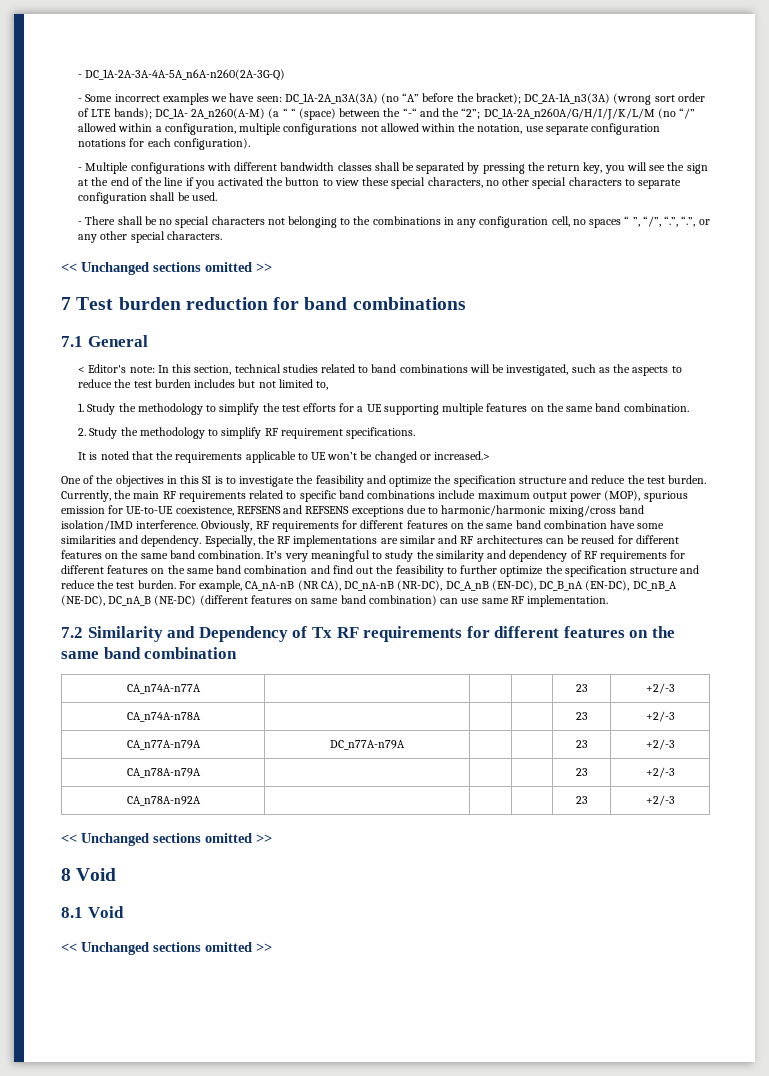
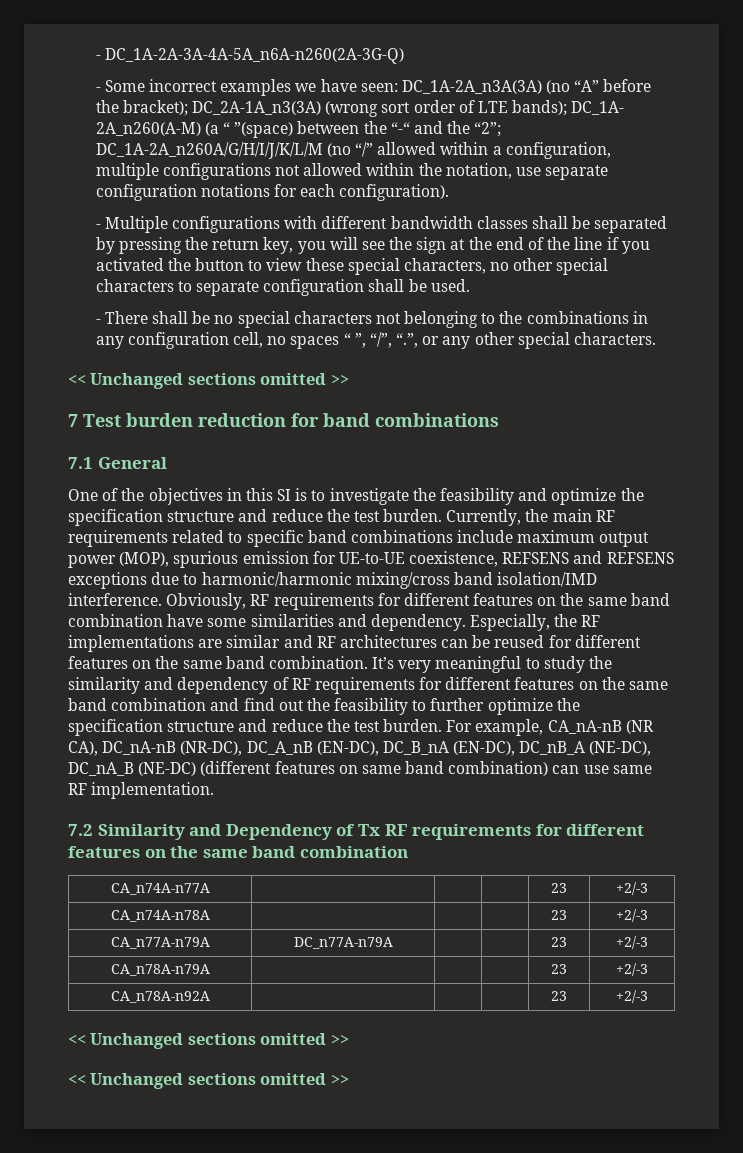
[290,108,336,120] “ (space) -> [234,122,294,138] ”(space)
[681,216,696,227] “.”, -> (419, 340) none
[78,364,682,376] [78,379,328,390] [78,403,689,415] [78,427,415,439] [78,451,491,463] // < Editor's note: In this section, technical studies related to band combinations will be investigated, such as the aspects to reduce the test burden includes but not limited to, // 1. Study the methodology to simplify the test efforts for a UE supporting multiple features on the same band combination. // 2. Study the methodology to simplify RF requirement specifications. // It is noted that the requirements applicable to UE won’t be changed or increased.> -> (167, 463) none
[61,868,117,881] [61,906,124,918] // 8 Void // 8.1 Void -> (349, 1039) none

